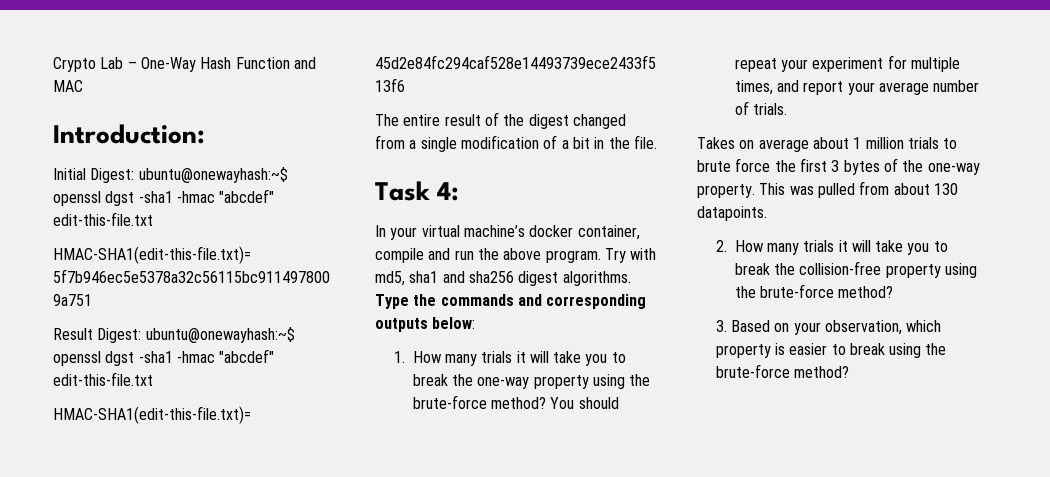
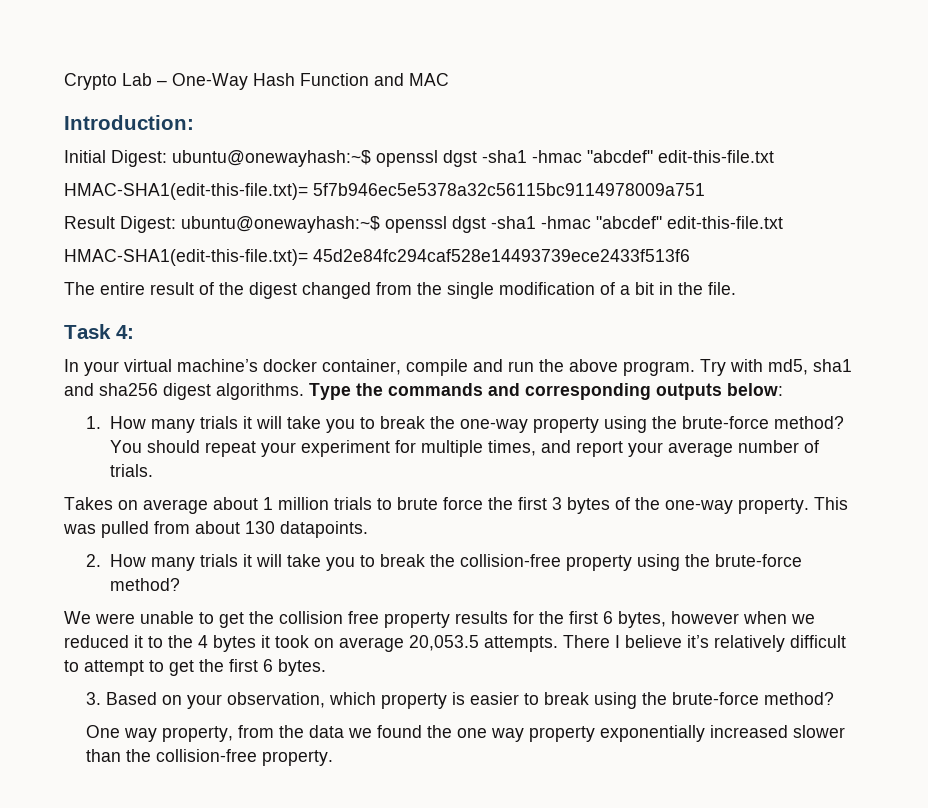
[409,140,417,149] a -> [417,282,442,295] the
(894, 292) none -> [64,611,815,628] [64,635,846,652] [64,659,326,676] // We were unable to get the collision free property results for the first 6 bytes, however when we reduced it to the 4 bytes it took on average 20,053.5 attempts. There I believe it’s relatively difficult to attempt to get the first 6 bytes.
(849, 372) none -> [86,725,846,742] [86,749,334,766] // One way property, from the data we found the one way property exponentially increased slower than the collision-free property.

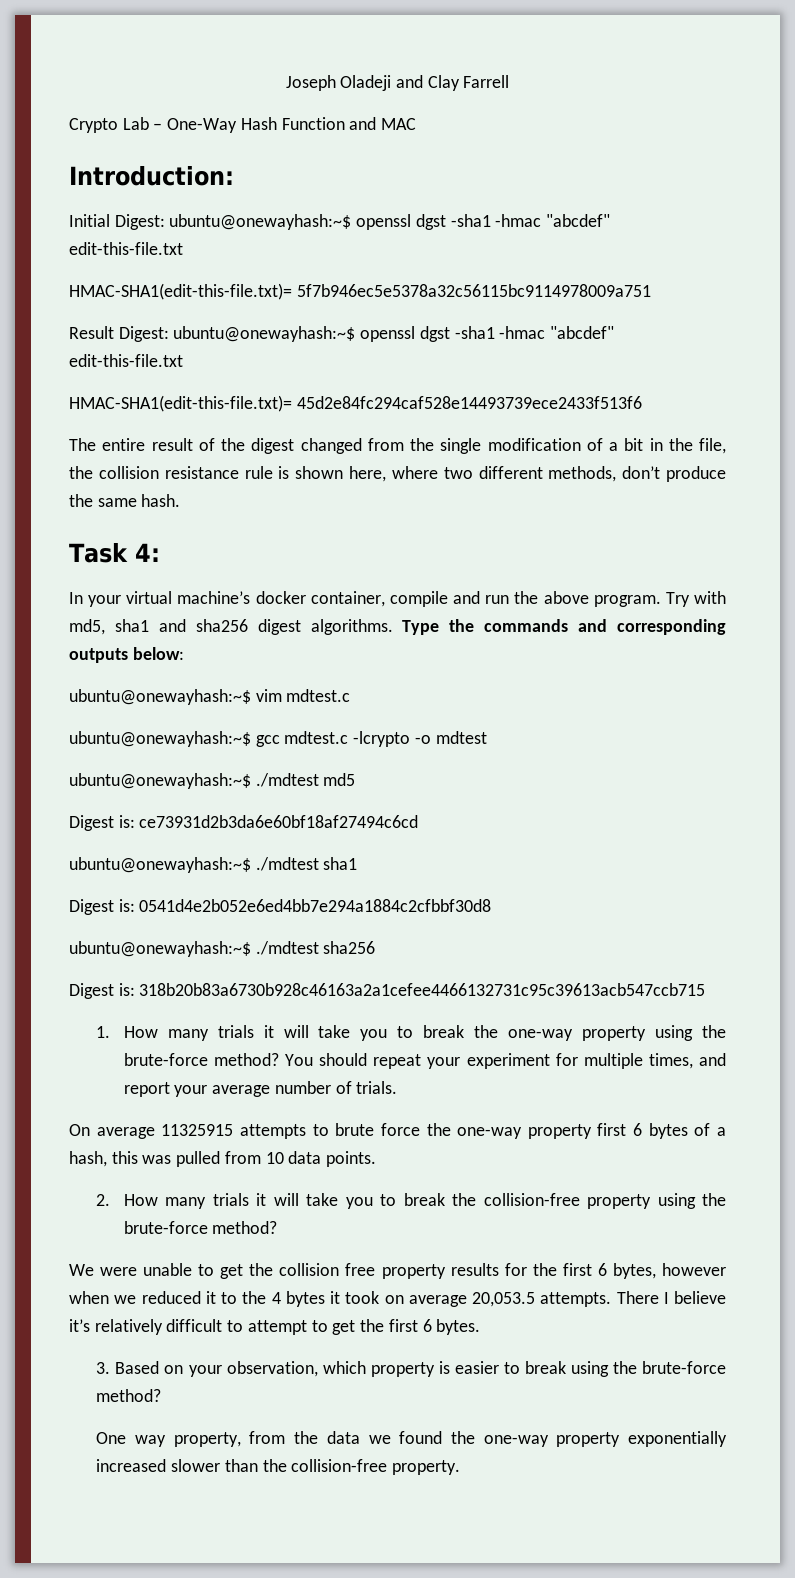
(64, 81) none -> [285,75,510,91] Joseph Oladeji and Clay Farrell //
[708,282,736,295] file. -> [699,438,726,454] [69,466,726,482] [69,494,181,507] file, the collision resistance rule is shown here, where two different methods, don’t produce the same hash.
(783, 389) none -> [69,689,351,705] [69,731,487,747] [69,773,356,789] [69,815,419,831] [69,857,358,873] [69,899,492,915] [69,941,376,957] [69,983,706,999] // ubuntu@onewayhash:~$ vim mdtest.c // ubuntu@onewayhash:~$ gcc mdtest.c -lcrypto -o mdtest // ubuntu@onewayhash:~$ ./mdtest md5 // Digest is: ce73931d2b3da6e60bf18af27494c6cd // ubuntu@onewayhash:~$ ./mdtest sha1 // Digest is: 0541d4e2b052e6ed4bb7e294a1884c2cfbbf30d8 // ubuntu@onewayhash:~$ ./mdtest sha256 // Digest is: 318b20b83a6730b928c46163a2a1cefee4466132731c95c39613acb547ccb715
[64,497,848,514] [63,521,368,538] Takes on average about 1 million trials to brute force the first 3 bytes of the one-way property. This was pulled from about 130 datapoints. -> [69,1123,726,1139] [69,1151,377,1167] On average 11325915 attempts to brute force the one-way property first 6 bytes of a hash, this was pulled from 10 data points.
[457,728,525,742] one way -> [483,1435,549,1447] one-way

